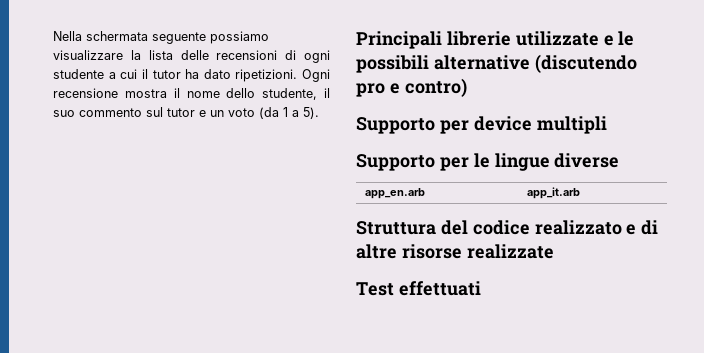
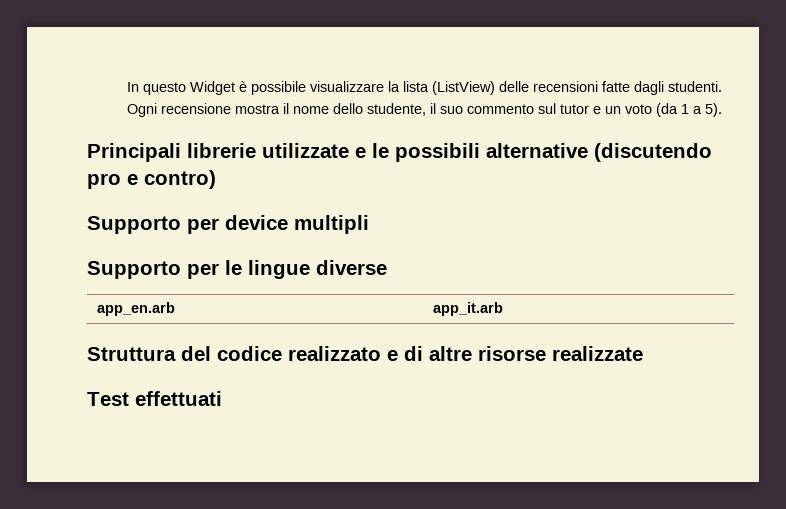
[53,31,270,44] Nella schermata seguente possiamo -> [126,81,306,95] In questo Widget è possibile
(173, 55) none -> [431,81,495,95] (ListView)
[285,50,331,63] [53,69,298,82] di ogni studente a cui il tutor ha dato ripetizioni. -> [601,81,722,95] fatte dagli studenti.

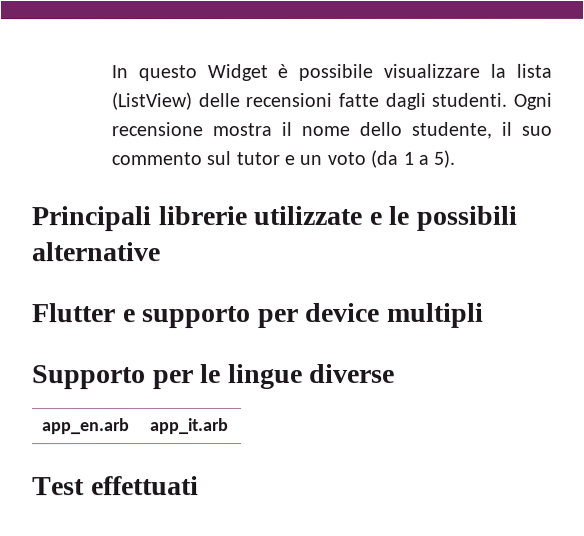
[594,143,712,162] [87,170,216,189] [87,216,181,234] (discutendo pro e contro) // Supporto -> [32,303,252,329] // Flutter e supporto
[87,346,643,361] // Struttura del codice realizzato e di altre risorse realizzate -> (230, 426) none

